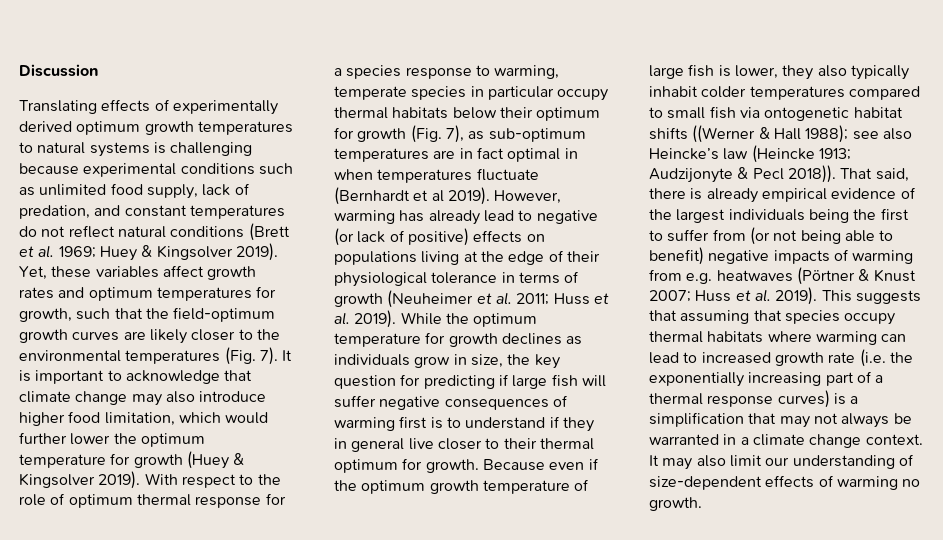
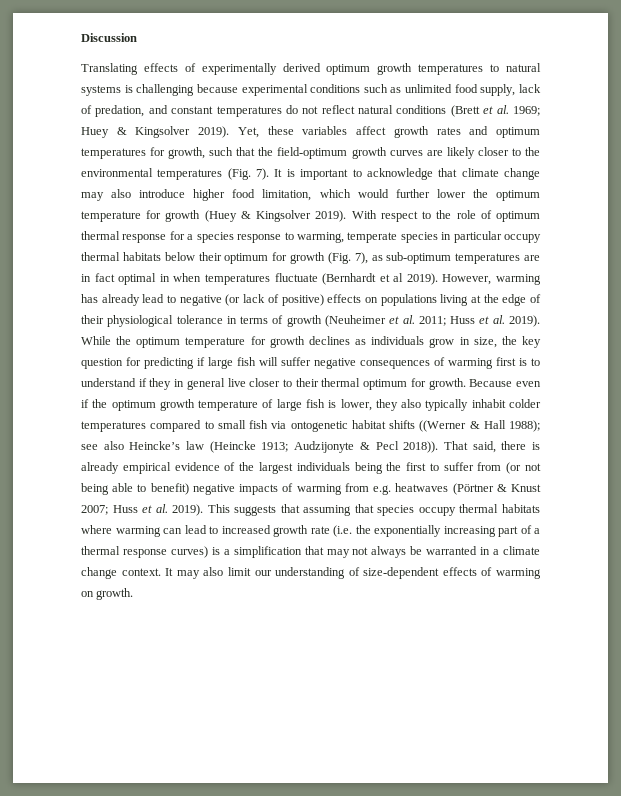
[902,479,921,487] no -> [81,591,94,597] on

